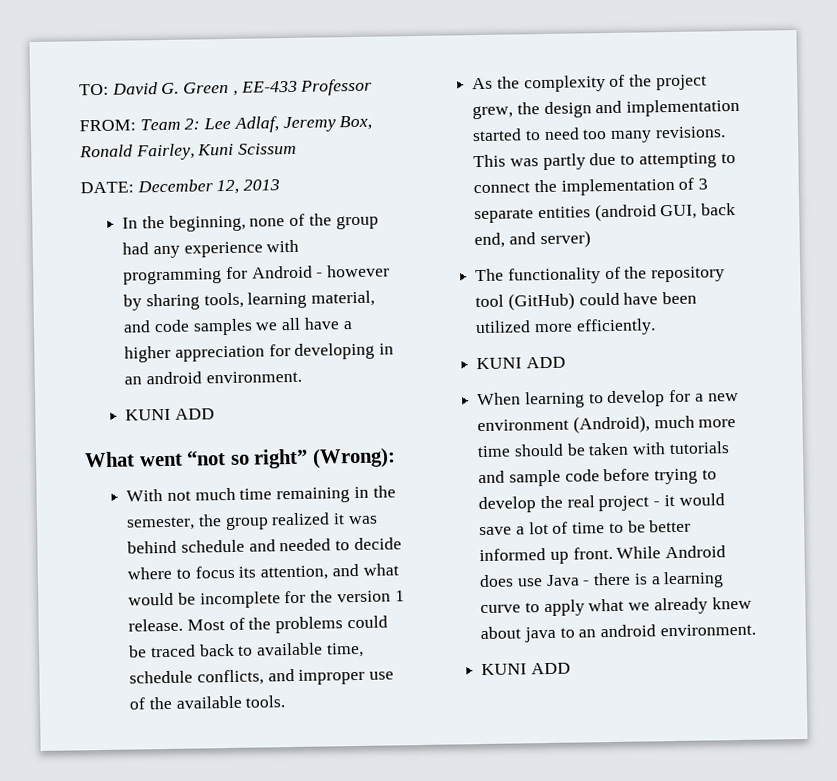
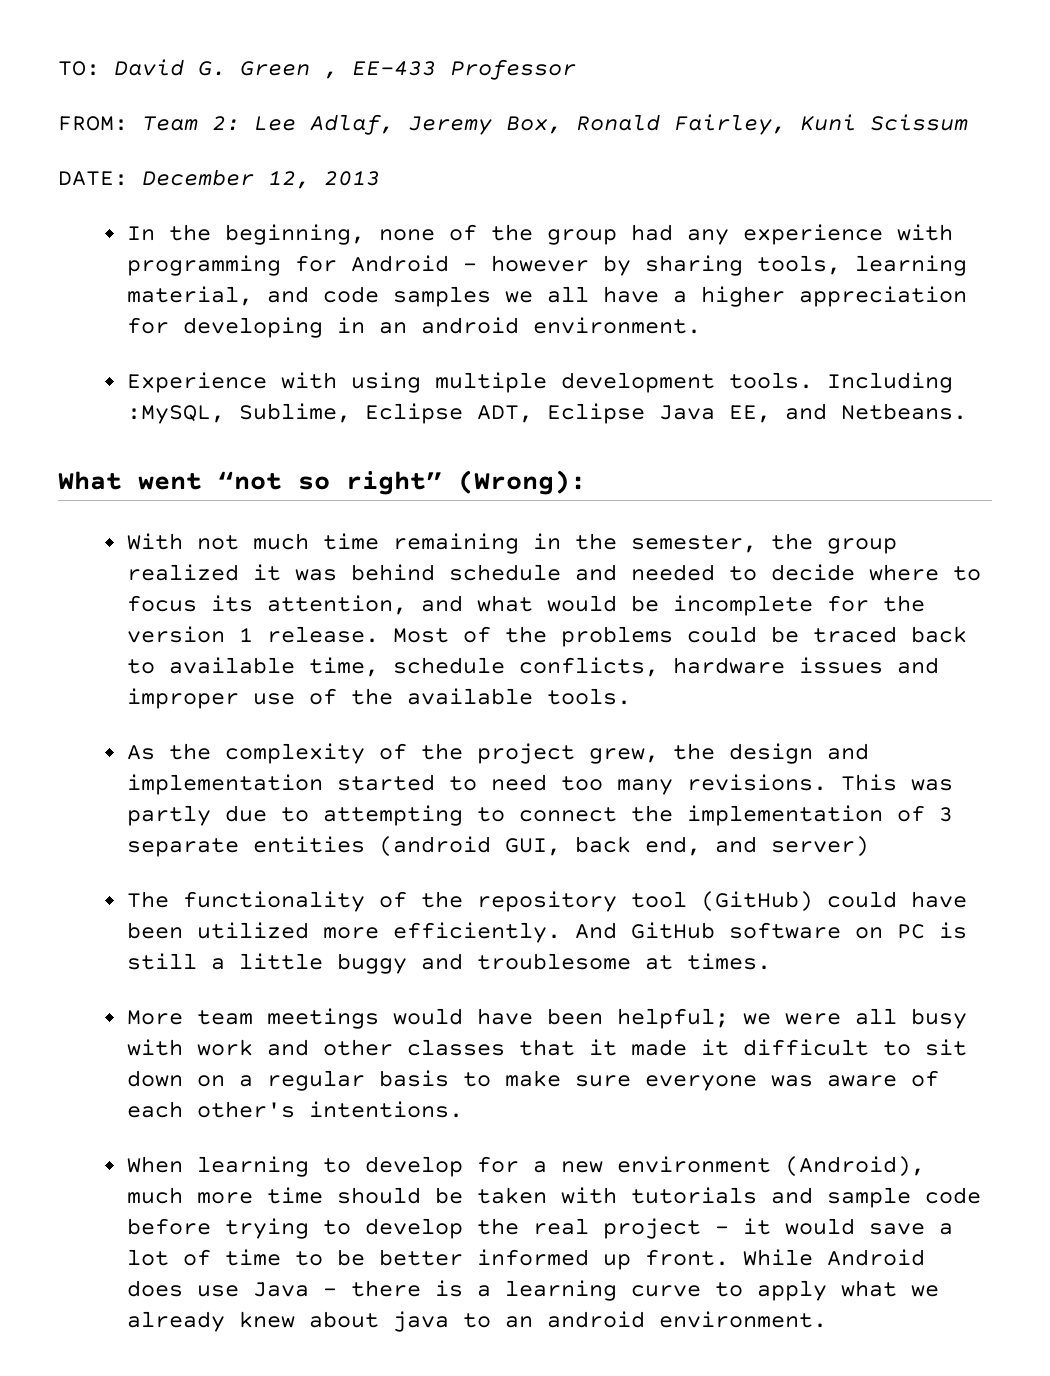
[125,408,216,421] KUNI ADD -> [126,372,953,393] [126,403,967,424] Experience with using multiple development tools. Including :MySQL, Sublime, Eclipse ADT, Eclipse Java EE, and Netbeans.
(265, 677) none -> [672,657,883,674] hardware issues
[476,356,567,370] // KUNI ADD -> [574,922,967,939] [126,953,771,974] [126,1008,967,1029] [126,1039,967,1056] [126,1070,939,1091] [126,1101,463,1118] And GitHub software on PC is still a little buggy and troublesome at times. // More team meetings would have been helpful; we were all busy with work and other classes that it made it difficult to sit down on a regular basis to make sure everyone was aware of each other's intentions.
[481,662,572,676] // KUNI ADD -> (827, 1319) none

